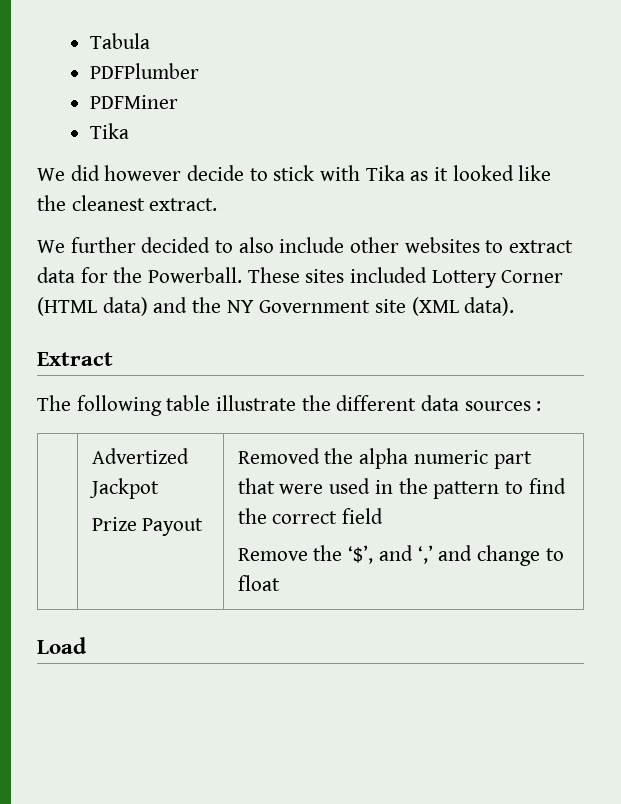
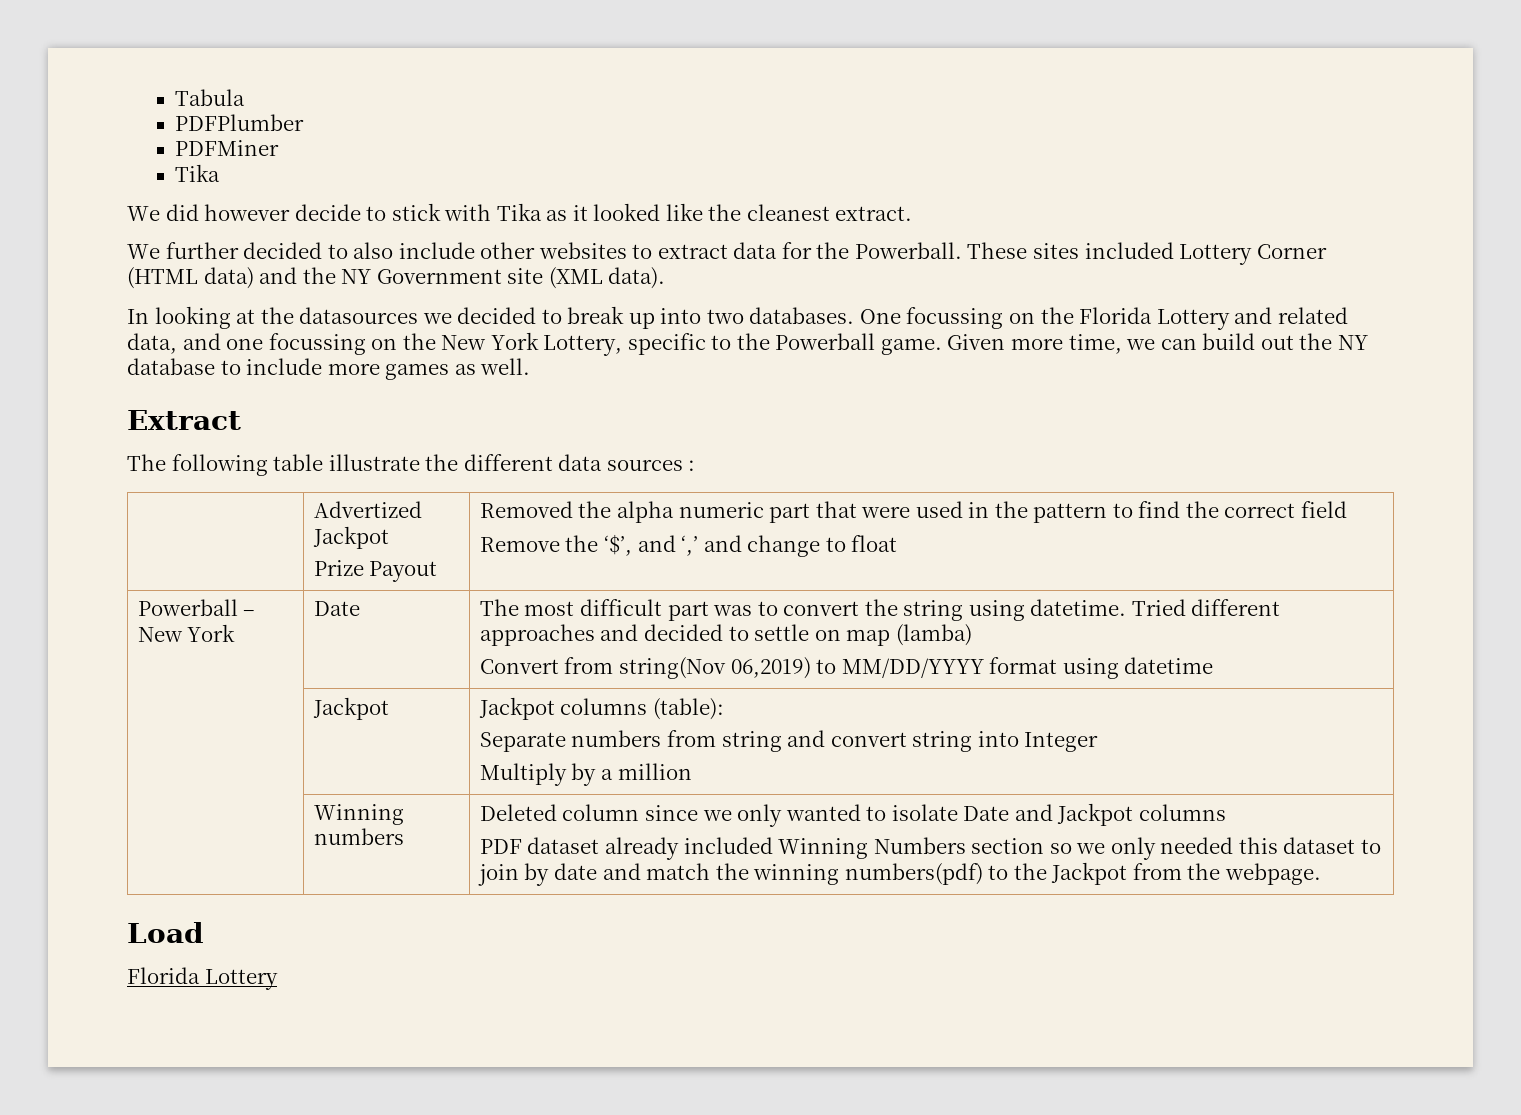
(515, 306) none -> [127,306,1348,330] [127,332,1368,356] [127,358,531,380] // In looking at the datasources we decided to break up into two databases. One focussing on the Florida Lottery and related data, and one focussing on the New York Lottery, specific to the Powerball game. Given more time, we can build out the NY database to include more games as well.
(280, 583) none -> [137,599,256,616] [137,624,236,642] [313,601,360,616] [479,599,1281,621] [479,624,972,646] [479,657,1214,679] [312,697,389,720] [478,697,724,720] [479,730,1099,752] [479,763,692,786] [313,804,404,825] [313,828,404,845] [479,803,1226,827] [479,837,1381,860] [477,862,1321,886] // Powerball – New York | Date | The most difficult part was to convert the string using datetime. Tried different approaches and decided to settle on map (lamba) // Convert from string(Nov 06,2019) to MM/DD/YYYY format using datetime // | Jackpot | Jackpot columns (table): // Separate numbers from string and convert string into Integer // Multiply by a million // | Winning numbers | Deleted column since we only wanted to isolate Date and Jackpot columns // PDF dataset already included Winning Numbers section so we only needed this dataset to join by date and match the winning numbers(pdf) to the Jackpot from the webpage.
(87, 645) none -> [127,967,278,990] // Florida Lottery

